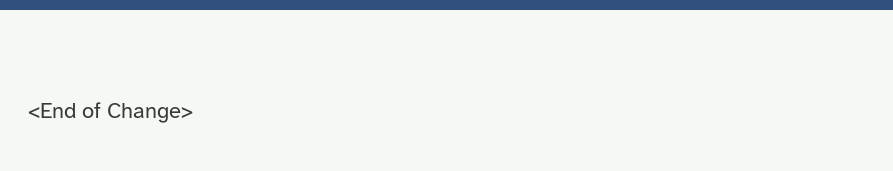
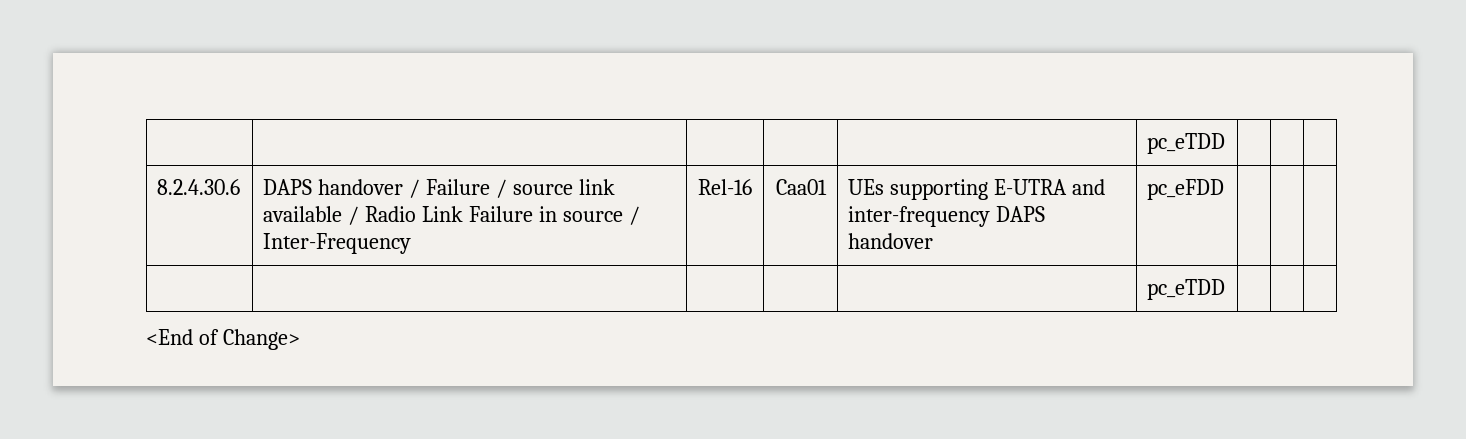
(28, 110) none -> [1147,133,1226,154] [157,179,241,195] [263,179,615,198] [263,206,640,225] [263,233,412,254] [698,179,752,195] [775,179,827,195] [848,179,1105,200] [848,206,1045,227] [848,233,934,249] [1147,179,1225,200] [1147,279,1226,300] | | | | | pc_eTDD | | | // 8.2.4.30.6 | DAPS handover / Failure / source link available / Radio Link Failure in source / Inter-Frequency | Rel-16 | Caa01 | UEs supporting E-UTRA and inter-frequency DAPS handover | pc_eFDD | | | // | | | | | pc_eTDD | | | //

